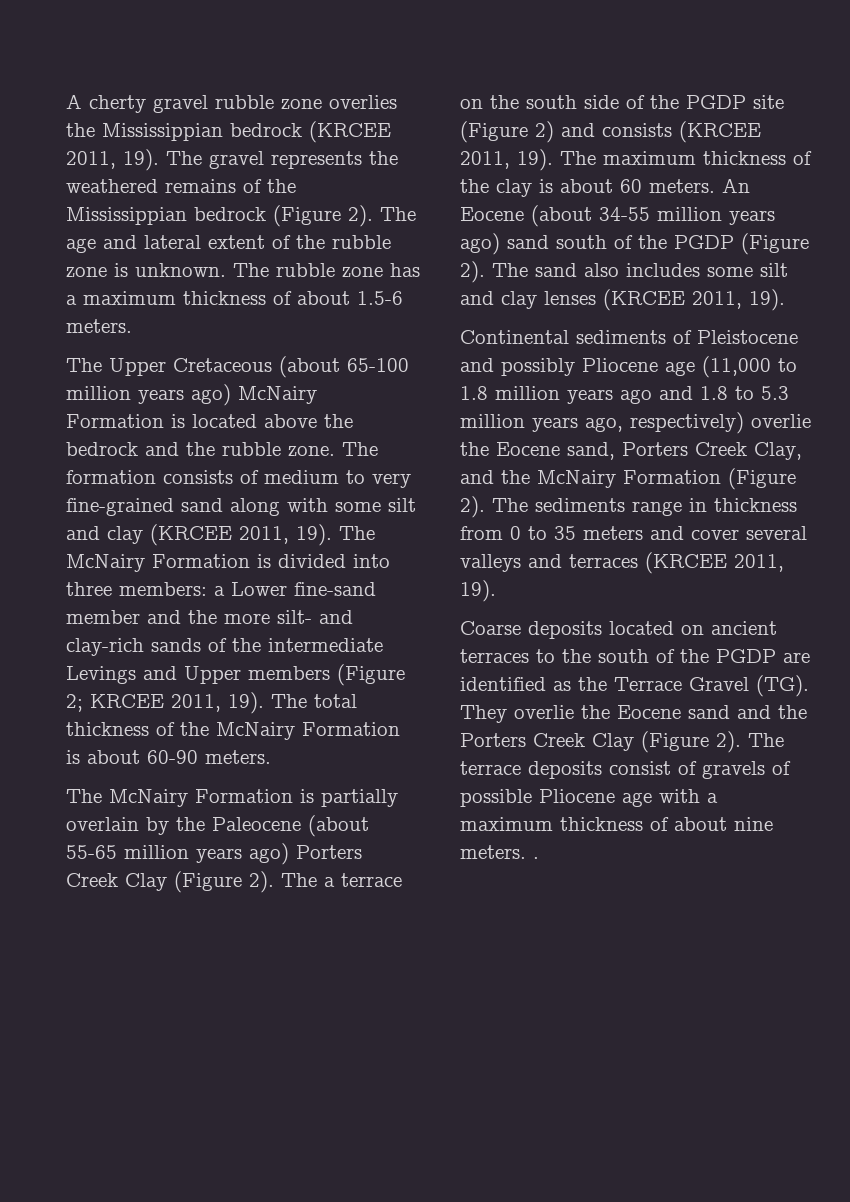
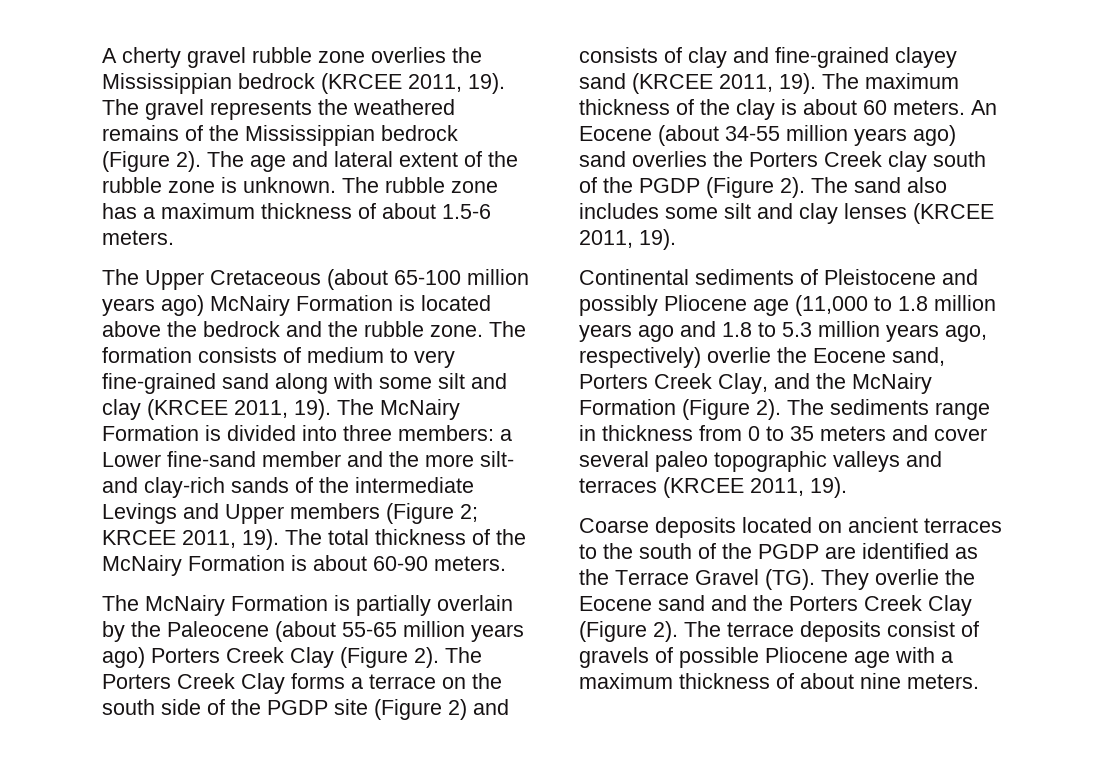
(317, 880) none -> [102,673,345,694] Porters Creek Clay forms
(672, 130) none -> [664,47,957,68] [579,73,626,89] of clay and fine-grained clayey sand
(549, 242) none -> [632,151,927,172] overlies the Porters Creek clay
(807, 533) none -> [655,451,827,472] paleo topographic
[533,857,539,859] . -> (979, 681) none

